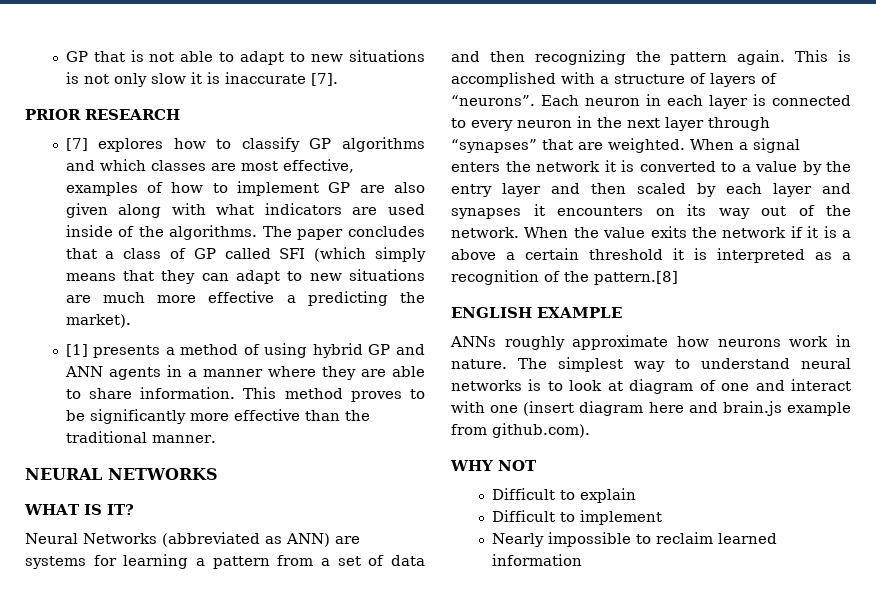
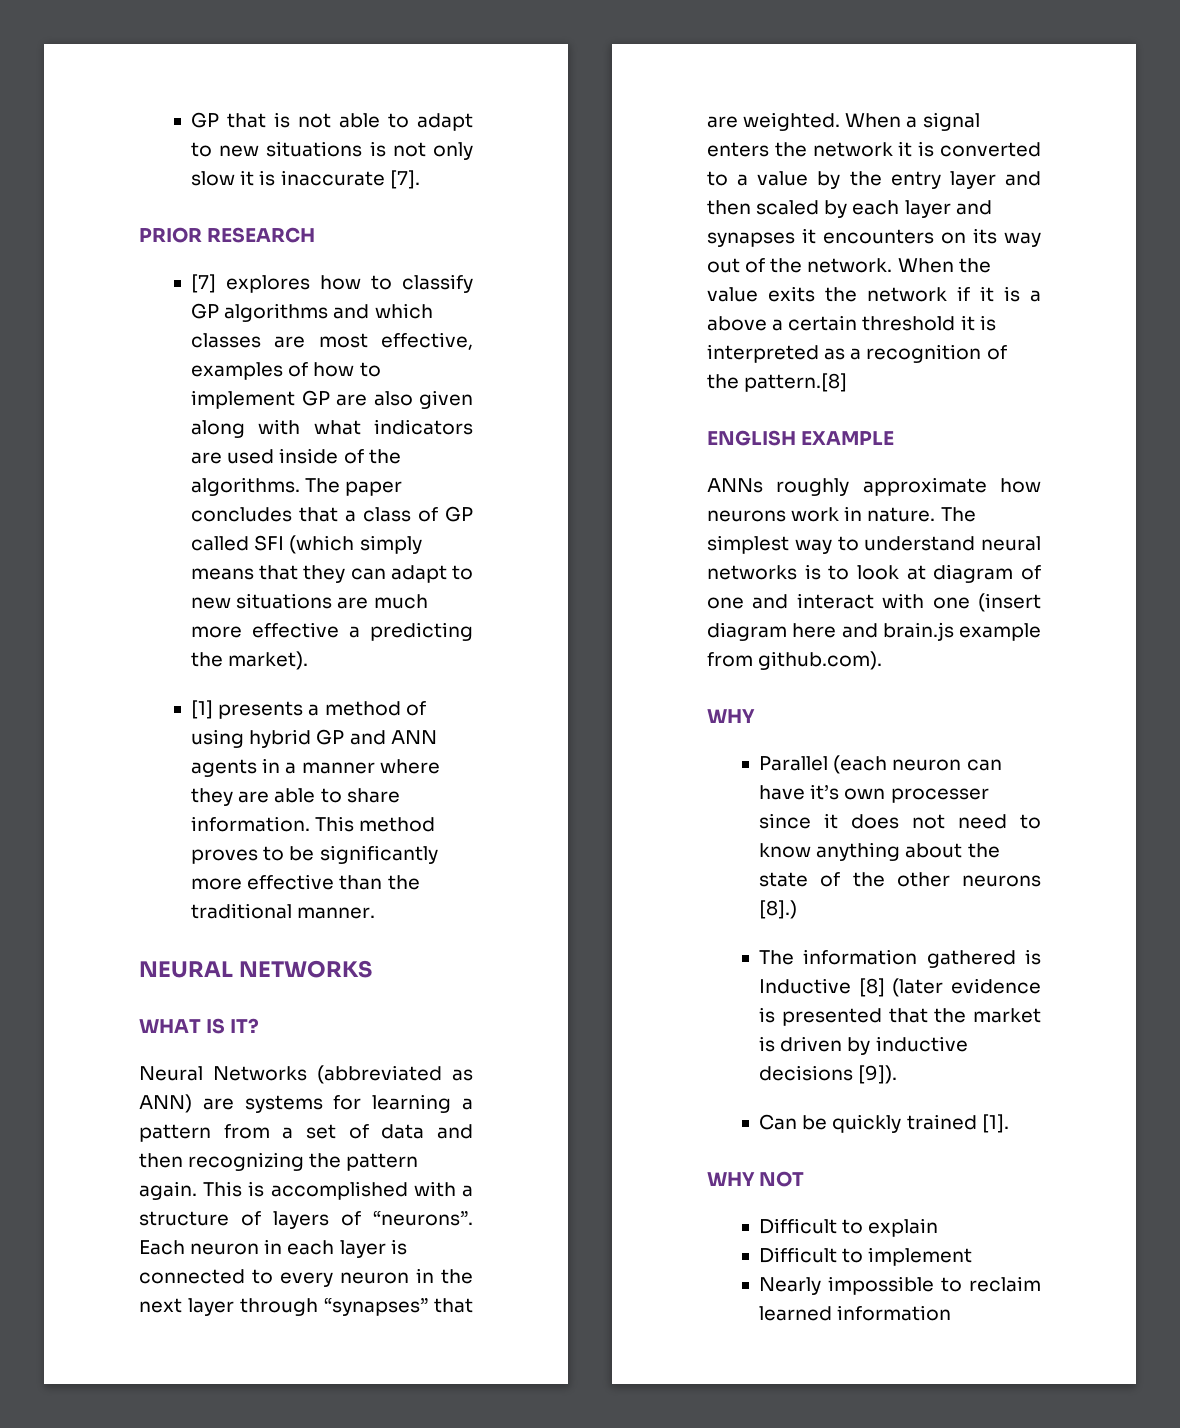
(493, 465) none -> [759,755,1002,774] [759,784,989,803] [759,813,1041,829] [759,842,1000,861] [759,872,1041,887] [759,900,798,919] [759,949,1041,968] [759,978,1041,997] [759,1007,1041,1026] [759,1036,968,1055] [759,1065,898,1084] [759,1114,1009,1133] [707,1172,755,1186] // Parallel (each neuron can have it’s own processer since it does not need to know anything about the state of the other neurons [8].) // The information gathered is Inductive [8] (later evidence is presented that the market is driven by inductive decisions [9]). // Can be quickly trained [1]. // WHY

